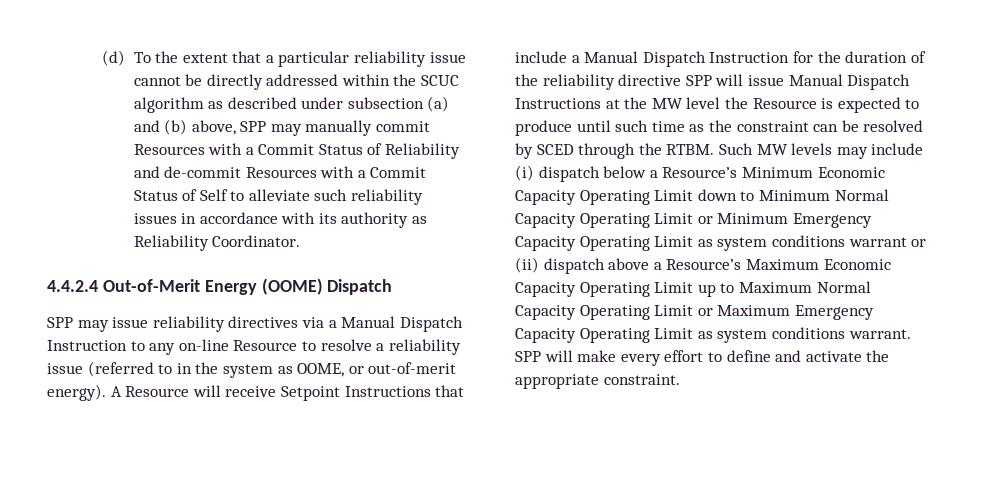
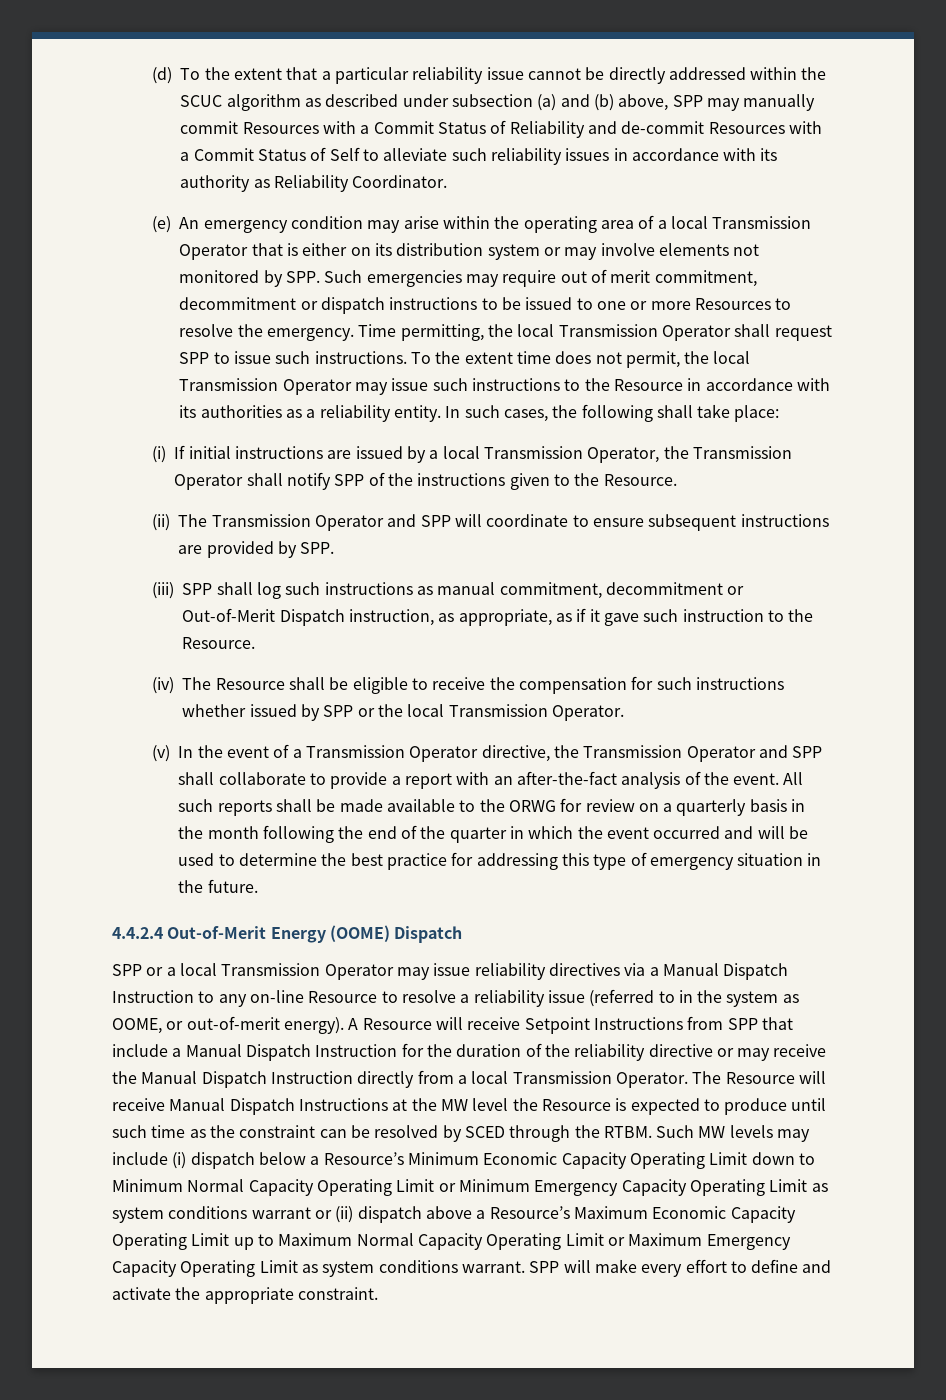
(301, 241) none -> [152,215,812,233] [179,243,760,260] [179,269,757,287] [179,297,792,314] [179,324,832,341] [179,351,751,368] [179,378,830,395] [179,404,780,422] [152,445,792,463] [174,472,677,490] [152,514,829,531] [178,541,335,558] [152,582,745,599] [182,608,814,626] [182,637,256,649] [152,676,784,694] [182,704,624,721] [152,744,823,762] [178,771,804,789] [178,798,806,816] [178,825,809,843] [178,852,822,870] [178,879,258,893] // (e) An emergency condition may arise within the operating area of a local Transmission Operator that is either on its distribution system or may involve elements not monitored by SPP. Such emergencies may require out of merit commitment, decommitment or dispatch instructions to be issued to one or more Resources to resolve the emergency. Time permitting, the local Transmission Operator shall request SPP to issue such instructions. To the extent time does not permit, the local Transmission Operator may issue such instructions to the Resource in accordance with its authorities as a reliability entity. In such cases, the following shall take place: // (i) If initial instructions are issued by a local Transmission Operator, the Transmission Operator shall notify SPP of the instructions given to the Resource. // (ii) The Transmission Operator and SPP will coordinate to ensure subsequent instructions are provided by SPP. // (iii) SPP shall log such instructions as manual commitment, decommitment or Out-of-Merit Dispatch instruction, as appropriate, as if it gave such instruction to the Resource. // (iv) The Resource shall be eligible to receive the compensation for such instructions whether issued by SPP or the local Transmission Operator. // (v) In the event of a Transmission Operator directive, the Transmission Operator and SPP shall collaborate to provide a report with an after-the-fact analysis of the event. All such reports shall be made available to the ORWG for review on a quarterly basis in the month following the end of the quarter in which the event occurred and will be used to determine the best practice for addressing this type of emergency situation in the future.
(73, 322) none -> [146,963,394,980] or a local Transmission Operator
(431, 391) none -> [687,1016,758,1030] from SPP
[685,74,784,86] SPP will issue -> [716,1044,827,1061] [112,1070,826,1088] [112,1098,165,1111] or may receive the Manual Dispatch Instruction directly from a local Transmission Operator. The Resource will receive

